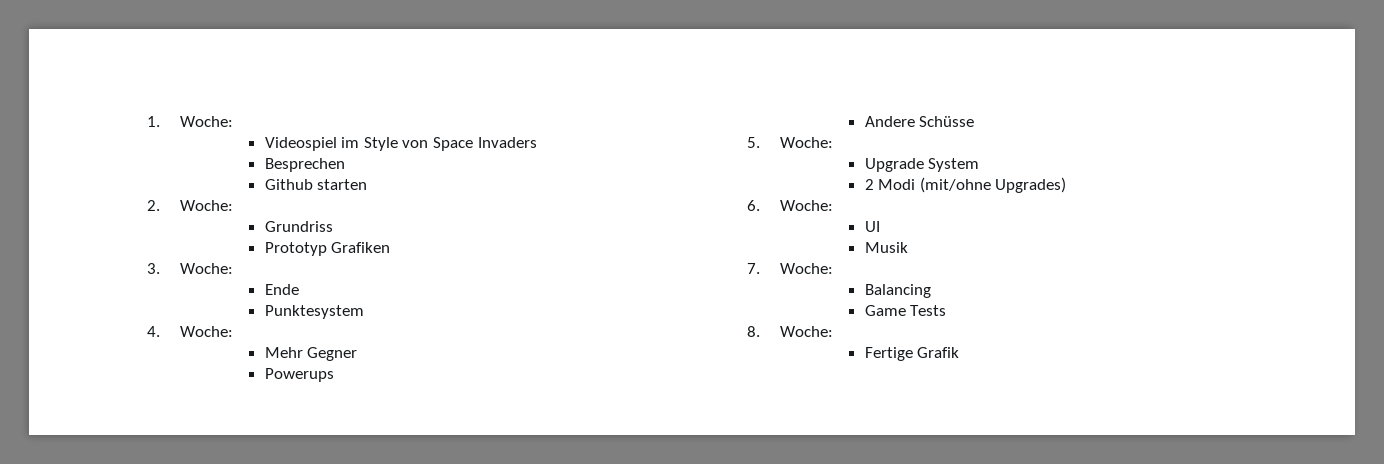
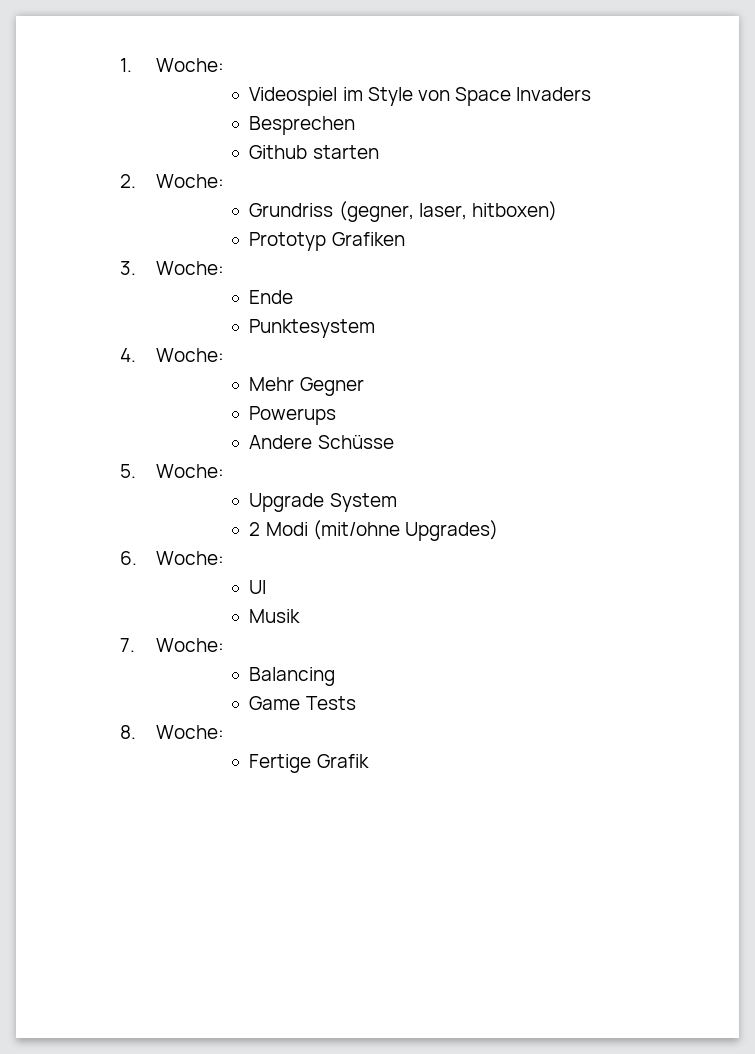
(333, 226) none -> [338,201,557,222] (gegner, laser, hitboxen)

